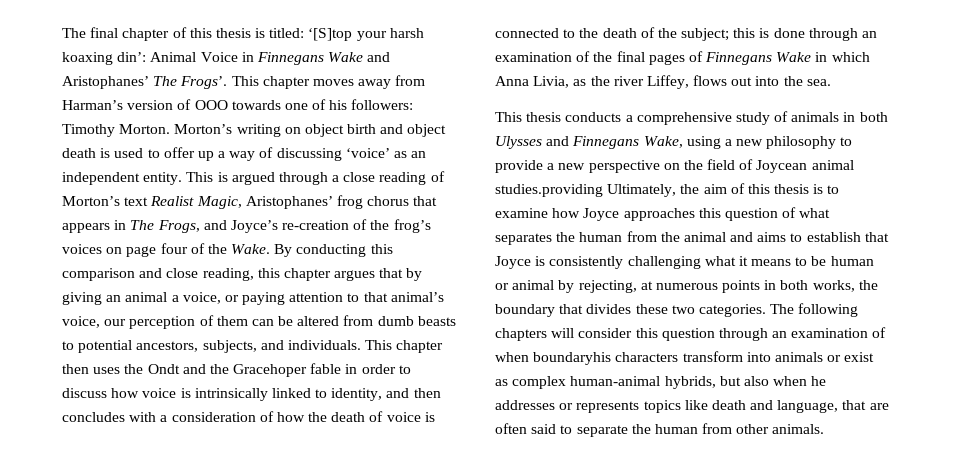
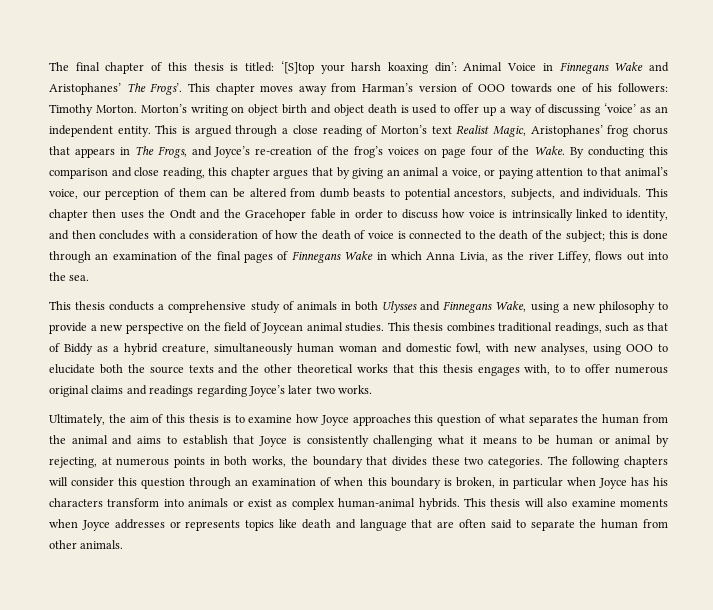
[495,184,603,197] studies.providing -> [345,322,668,334] [49,343,668,355] [49,364,669,376] [49,385,372,397] studies. This thesis combines traditional readings, such as that of Biddy as a hybrid creature, simultaneously human woman and domestic fowl, with new analyses, using OOO to elucidate both the source texts and the other theoretical works that this thesis engages with, to to offer numerous original claims and readings regarding Joyce’s later two works. //
[533,352,612,365] boundaryhis -> [367,477,668,489] this boundary is broken, in particular when Joyce has his
[664,376,827,389] hybrids, but also when he -> [418,498,668,510] [49,519,110,531] hybrids. This thesis will also examine moments when Joyce
[777,400,839,413] language, -> [359,519,407,531] language

